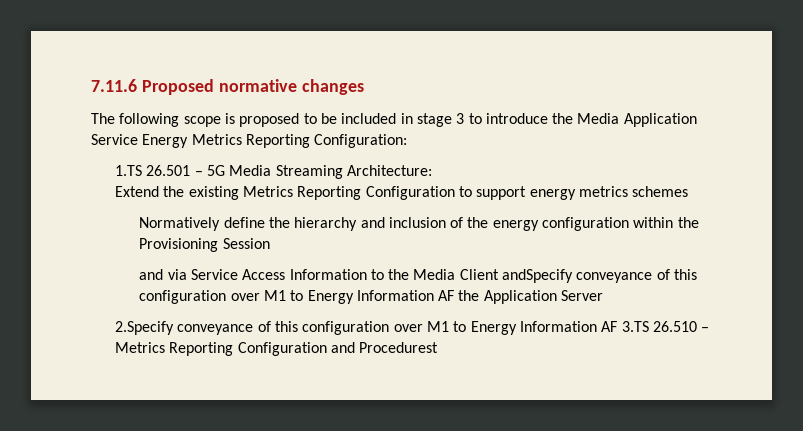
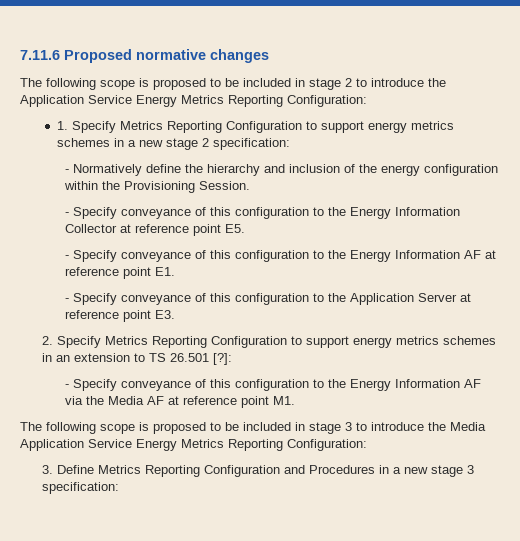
(364, 87) none -> [20,78,446,90] [20,95,367,107] [56,121,454,133] [56,138,290,150] [64,164,498,176] [63,181,250,193] [64,207,460,219] [64,224,245,236] [64,250,496,262] [64,267,175,279] [64,293,471,305] [64,310,175,322] [42,336,497,348] [42,353,233,365] [64,379,481,391] [64,396,295,408] // The following scope is proposed to be included in stage 2 to introduce the Application Service Energy Metrics Reporting Configuration: // 1. Specify Metrics Reporting Configuration to support energy metrics schemes in a new stage 2 specification: // - Normatively define the hierarchy and inclusion of the energy configuration within the Provisioning Session. // - Specify conveyance of this configuration to the Energy Information Collector at reference point E5. // - Specify conveyance of this configuration to the Energy Information AF at reference point E1. // - Specify conveyance of this configuration to the Application Server at reference point E3. // 2. Specify Metrics Reporting Configuration to support energy metrics schemes in an extension to TS 26.501 [?]: // - Specify conveyance of this configuration to the Energy Information AF via the Media AF at reference point M1.
[115,165,433,179] [115,186,689,200] [139,217,699,231] [139,238,270,252] [139,269,698,283] [139,290,604,304] [115,321,710,335] [115,342,439,356] 1.TS 26.501 – 5G Media Streaming Architecture: // Extend the existing Metrics Reporting Configuration to support energy metrics schemes // Normatively define the hierarchy and inclusion of the energy configuration within the Provisioning Session // and via Service Access Information to the Media Client andSpecify conveyance of this configuration over M1 to Energy Information AF the Application Server // 2.Specify conveyance of this configuration over M1 to Energy Information AF 3.TS 26.510 – Metrics Reporting Configuration and Procedurest -> [42,465,475,477] [42,482,120,494] 3. Define Metrics Reporting Configuration and Procedures in a new stage 3 specification:

